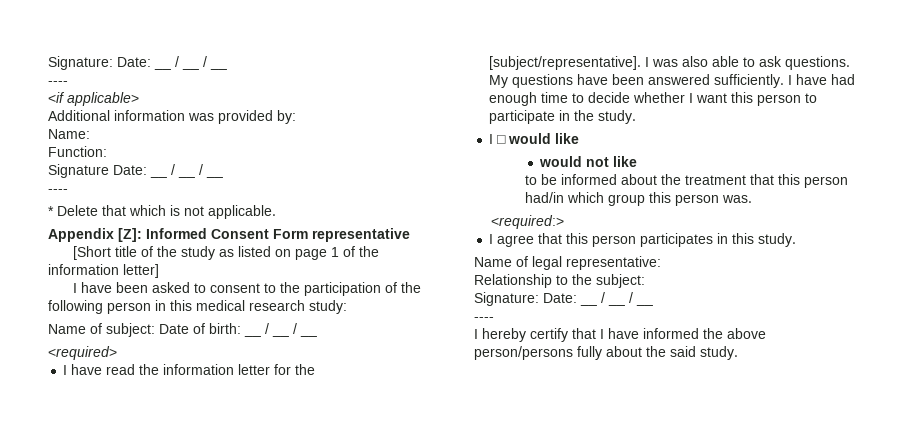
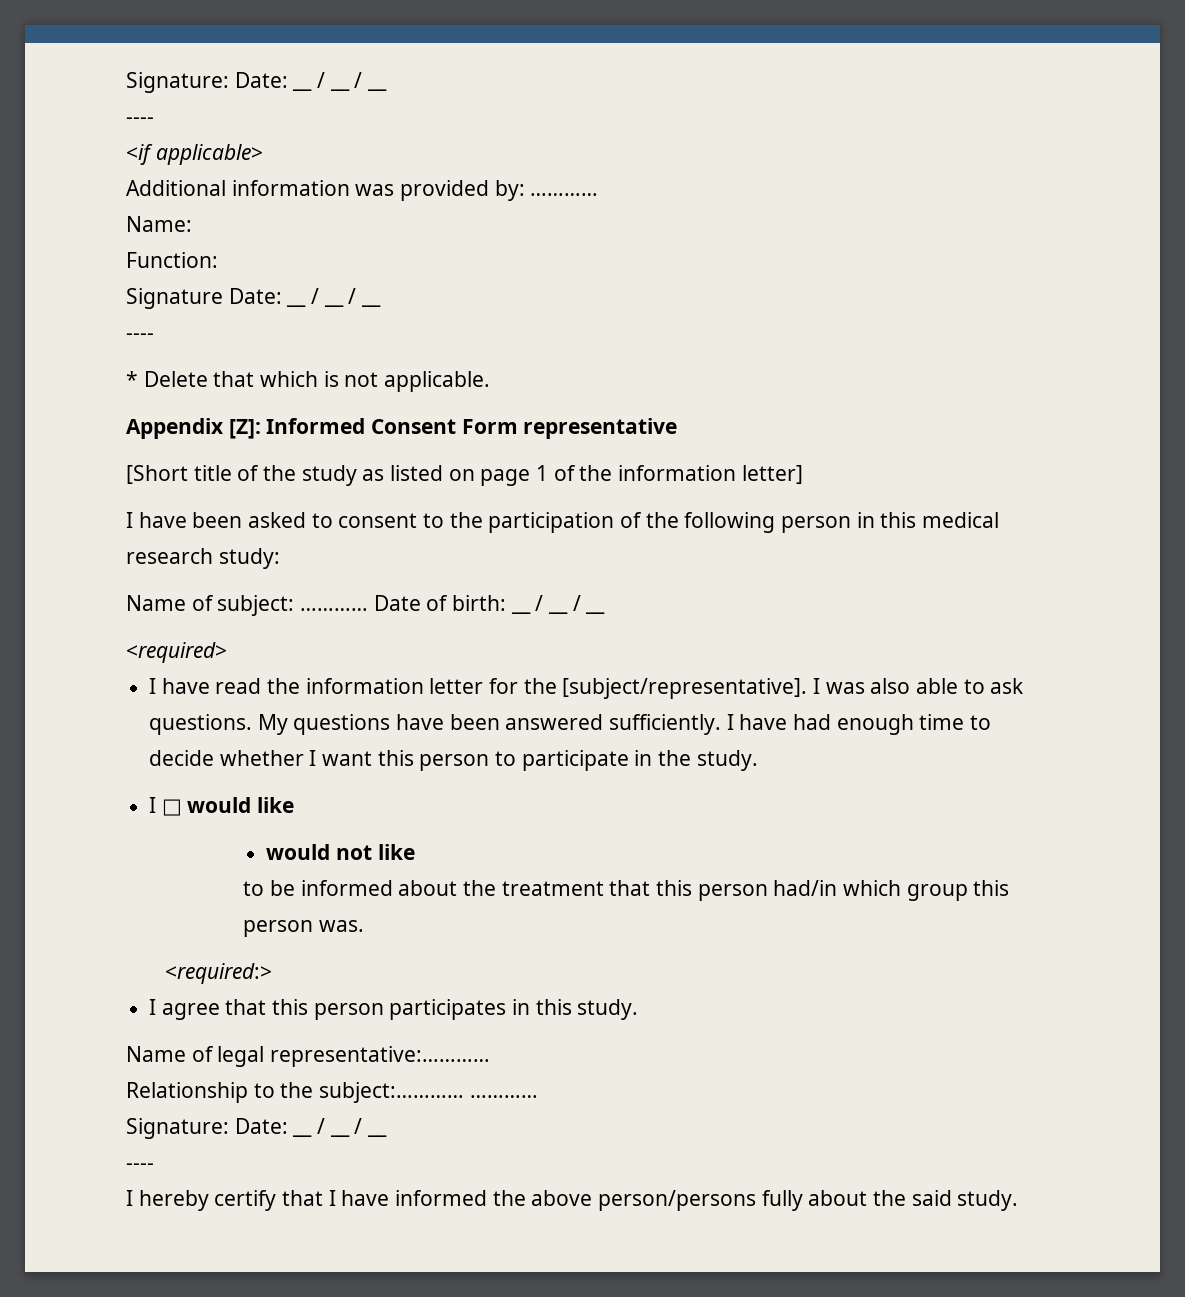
(296, 117) none -> [530,193,599,196] …………
(155, 330) none -> [300,608,369,611] …………
[566,256,661,270] representative: -> [270,1046,491,1067] representative:…………
[596,274,645,288] subject: -> [319,1082,538,1103] subject:………… …………

